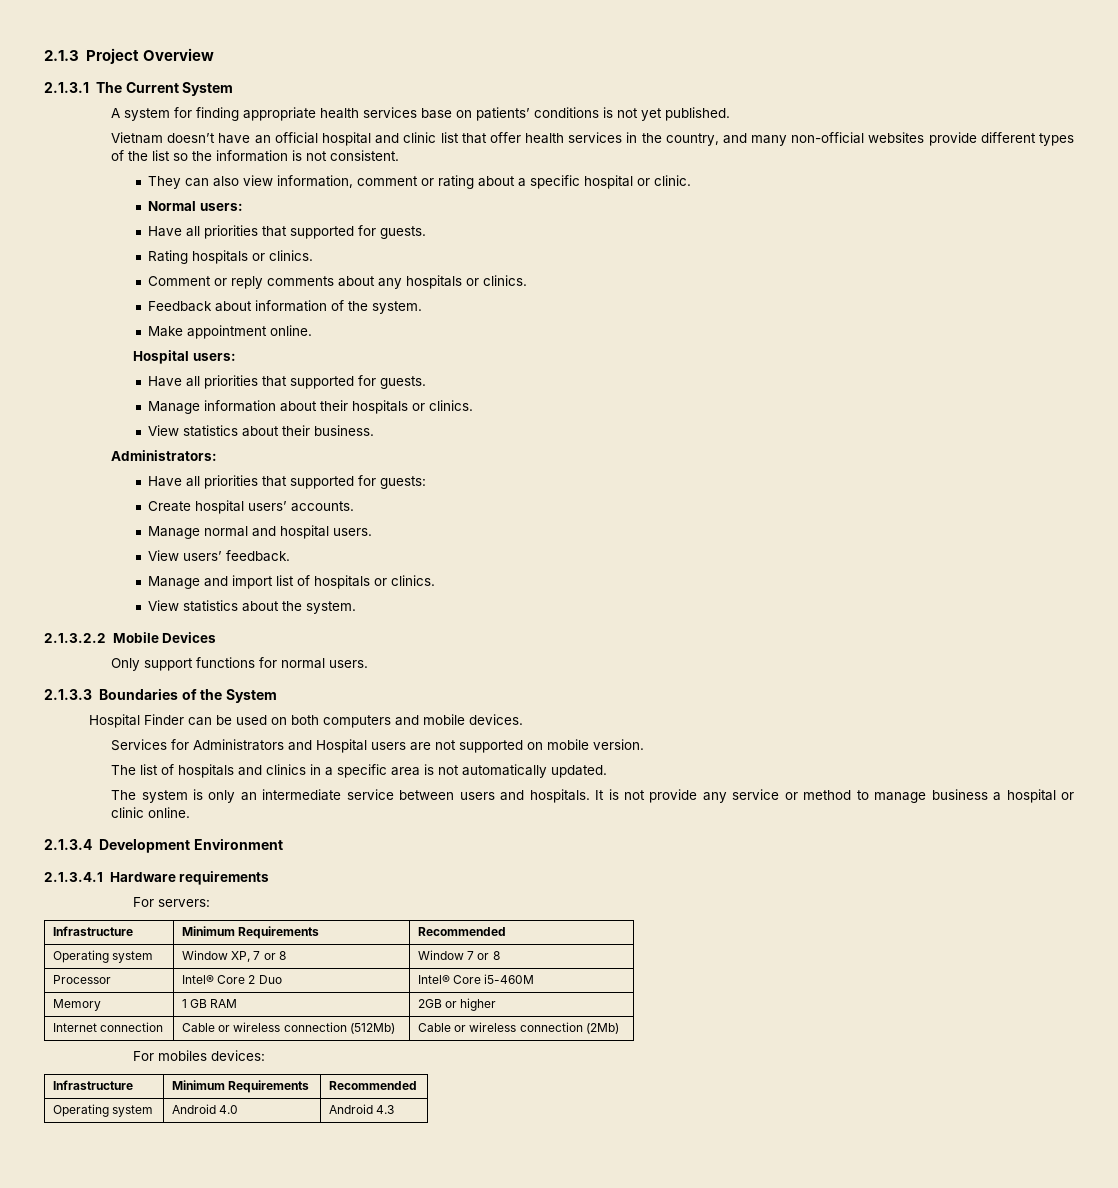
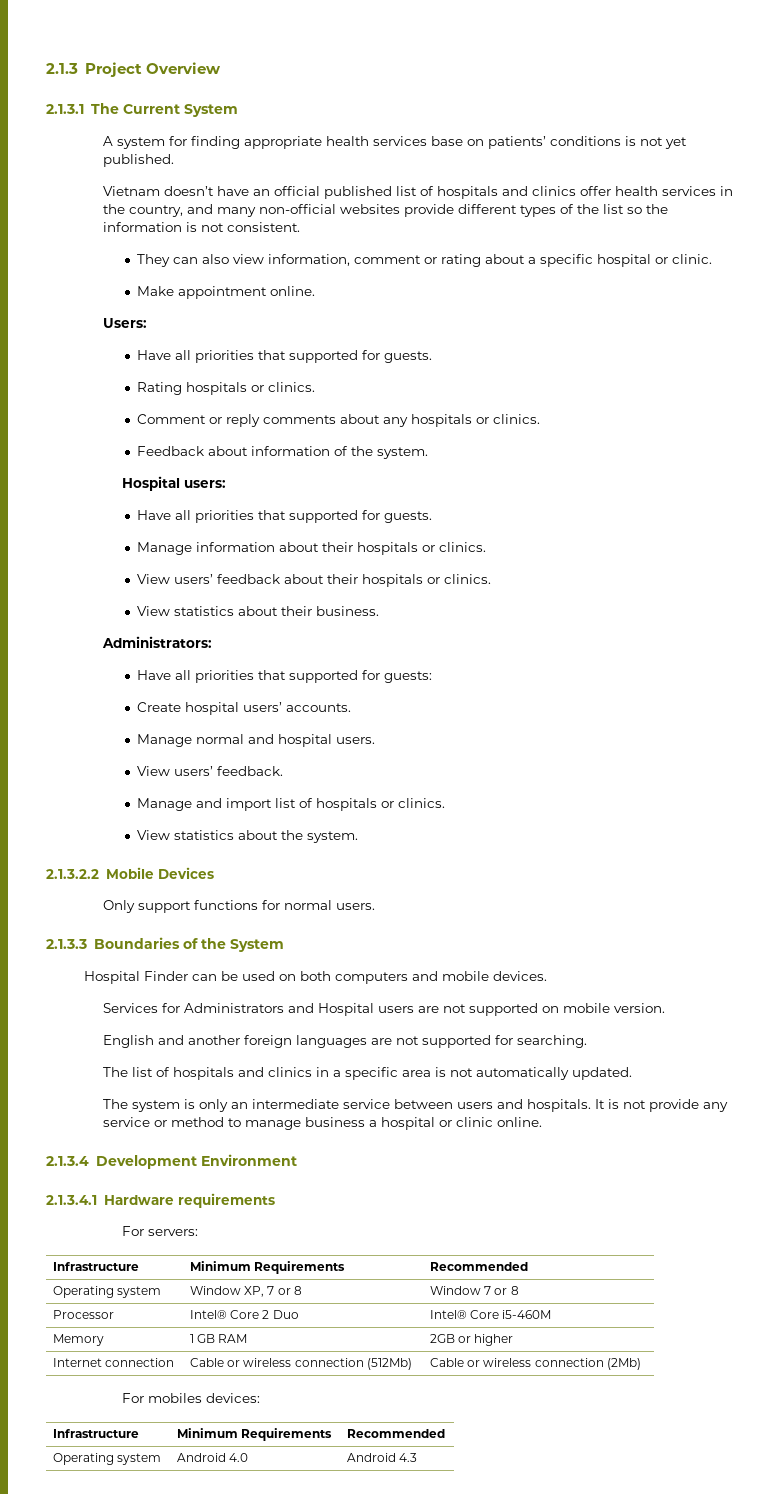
[321,132,487,146] hospital and clinic list that -> [323,186,576,199] published list of hospitals and clinics
[148,201,244,211] Normal users: -> [136,286,315,299] [102,318,147,328] Make appointment online. // Users:
[148,325,313,339] // Make appointment online. -> (428, 453) none
(474, 405) none -> [136,574,491,587] // View users’ feedback about their hospitals or clinics.
(645, 744) none -> [102,1035,587,1048] // English and another foreign languages are not supported for searching.

